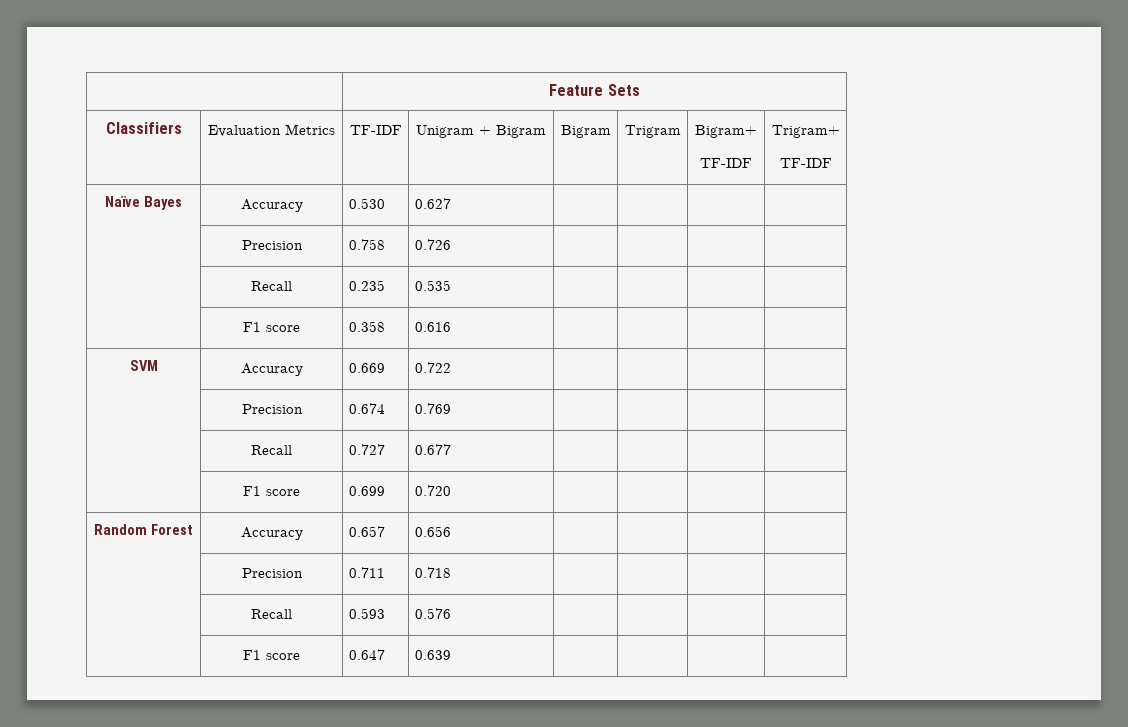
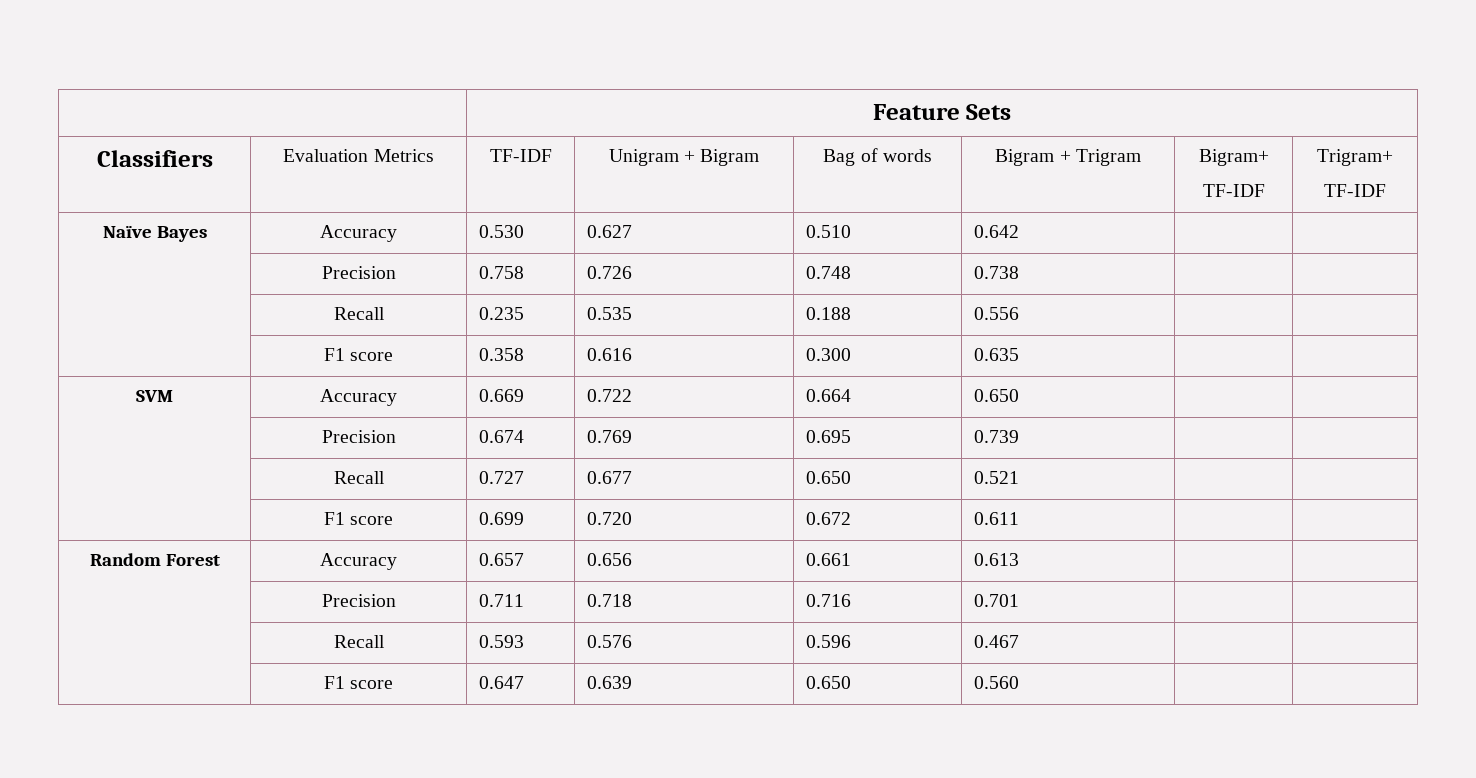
[560,125,611,138] | Bigram | -> [823,148,932,166] [995,149,1071,166] | Bag of words | Bigram +
(451, 203) | -> [806,225,852,238] [974,225,1020,238] 0.510 | 0.642
(451, 244) | -> [806,266,852,279] [974,266,1020,279] 0.748 | 0.738
(451, 285) | -> [806,307,852,320] [974,307,1020,320] 0.188 | 0.556
(451, 327) | -> [806,348,852,361] [974,348,1020,361] 0.300 | 0.635
(451, 367) | -> [806,389,852,402] [974,389,1020,402] 0.664 | 0.650
(451, 408) | -> [806,430,852,443] [974,430,1020,443] 0.695 | 0.739
(451, 449) | -> [806,471,852,484] [974,471,1020,484] 0.650 | 0.521
(451, 490) | -> [806,512,852,525] [974,512,1020,525] 0.672 | 0.611
(451, 531) | -> [806,553,852,566] [974,553,1020,566] 0.661 | 0.613
(451, 572) | -> [806,594,852,607] [974,594,1020,607] 0.716 | 0.701
(451, 613) | -> [806,635,852,648] [974,635,1020,648] 0.596 | 0.467
(451, 655) | -> [806,676,852,689] [974,676,1020,689] 0.650 | 0.560

